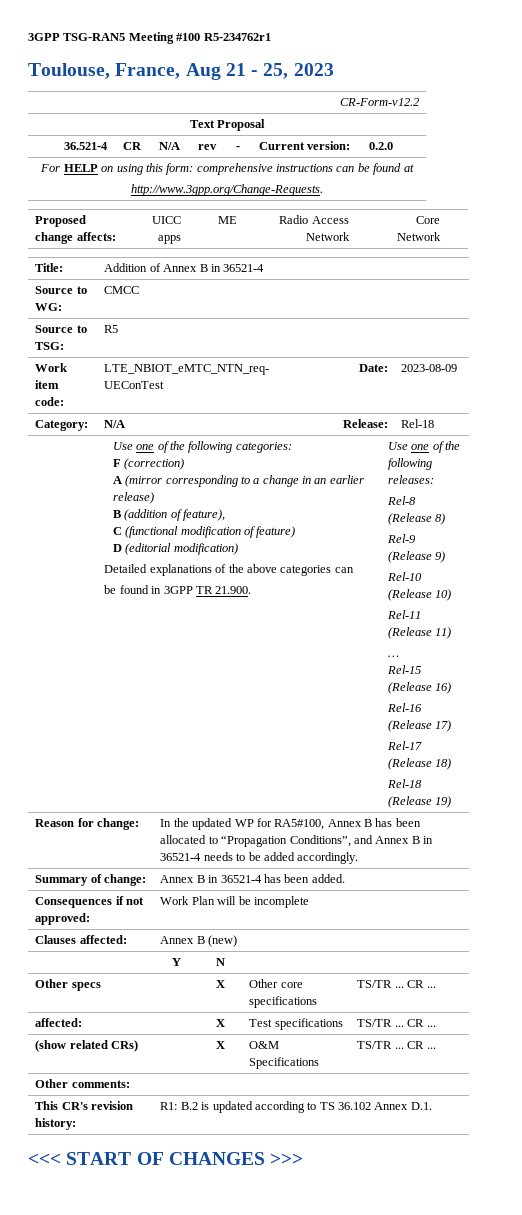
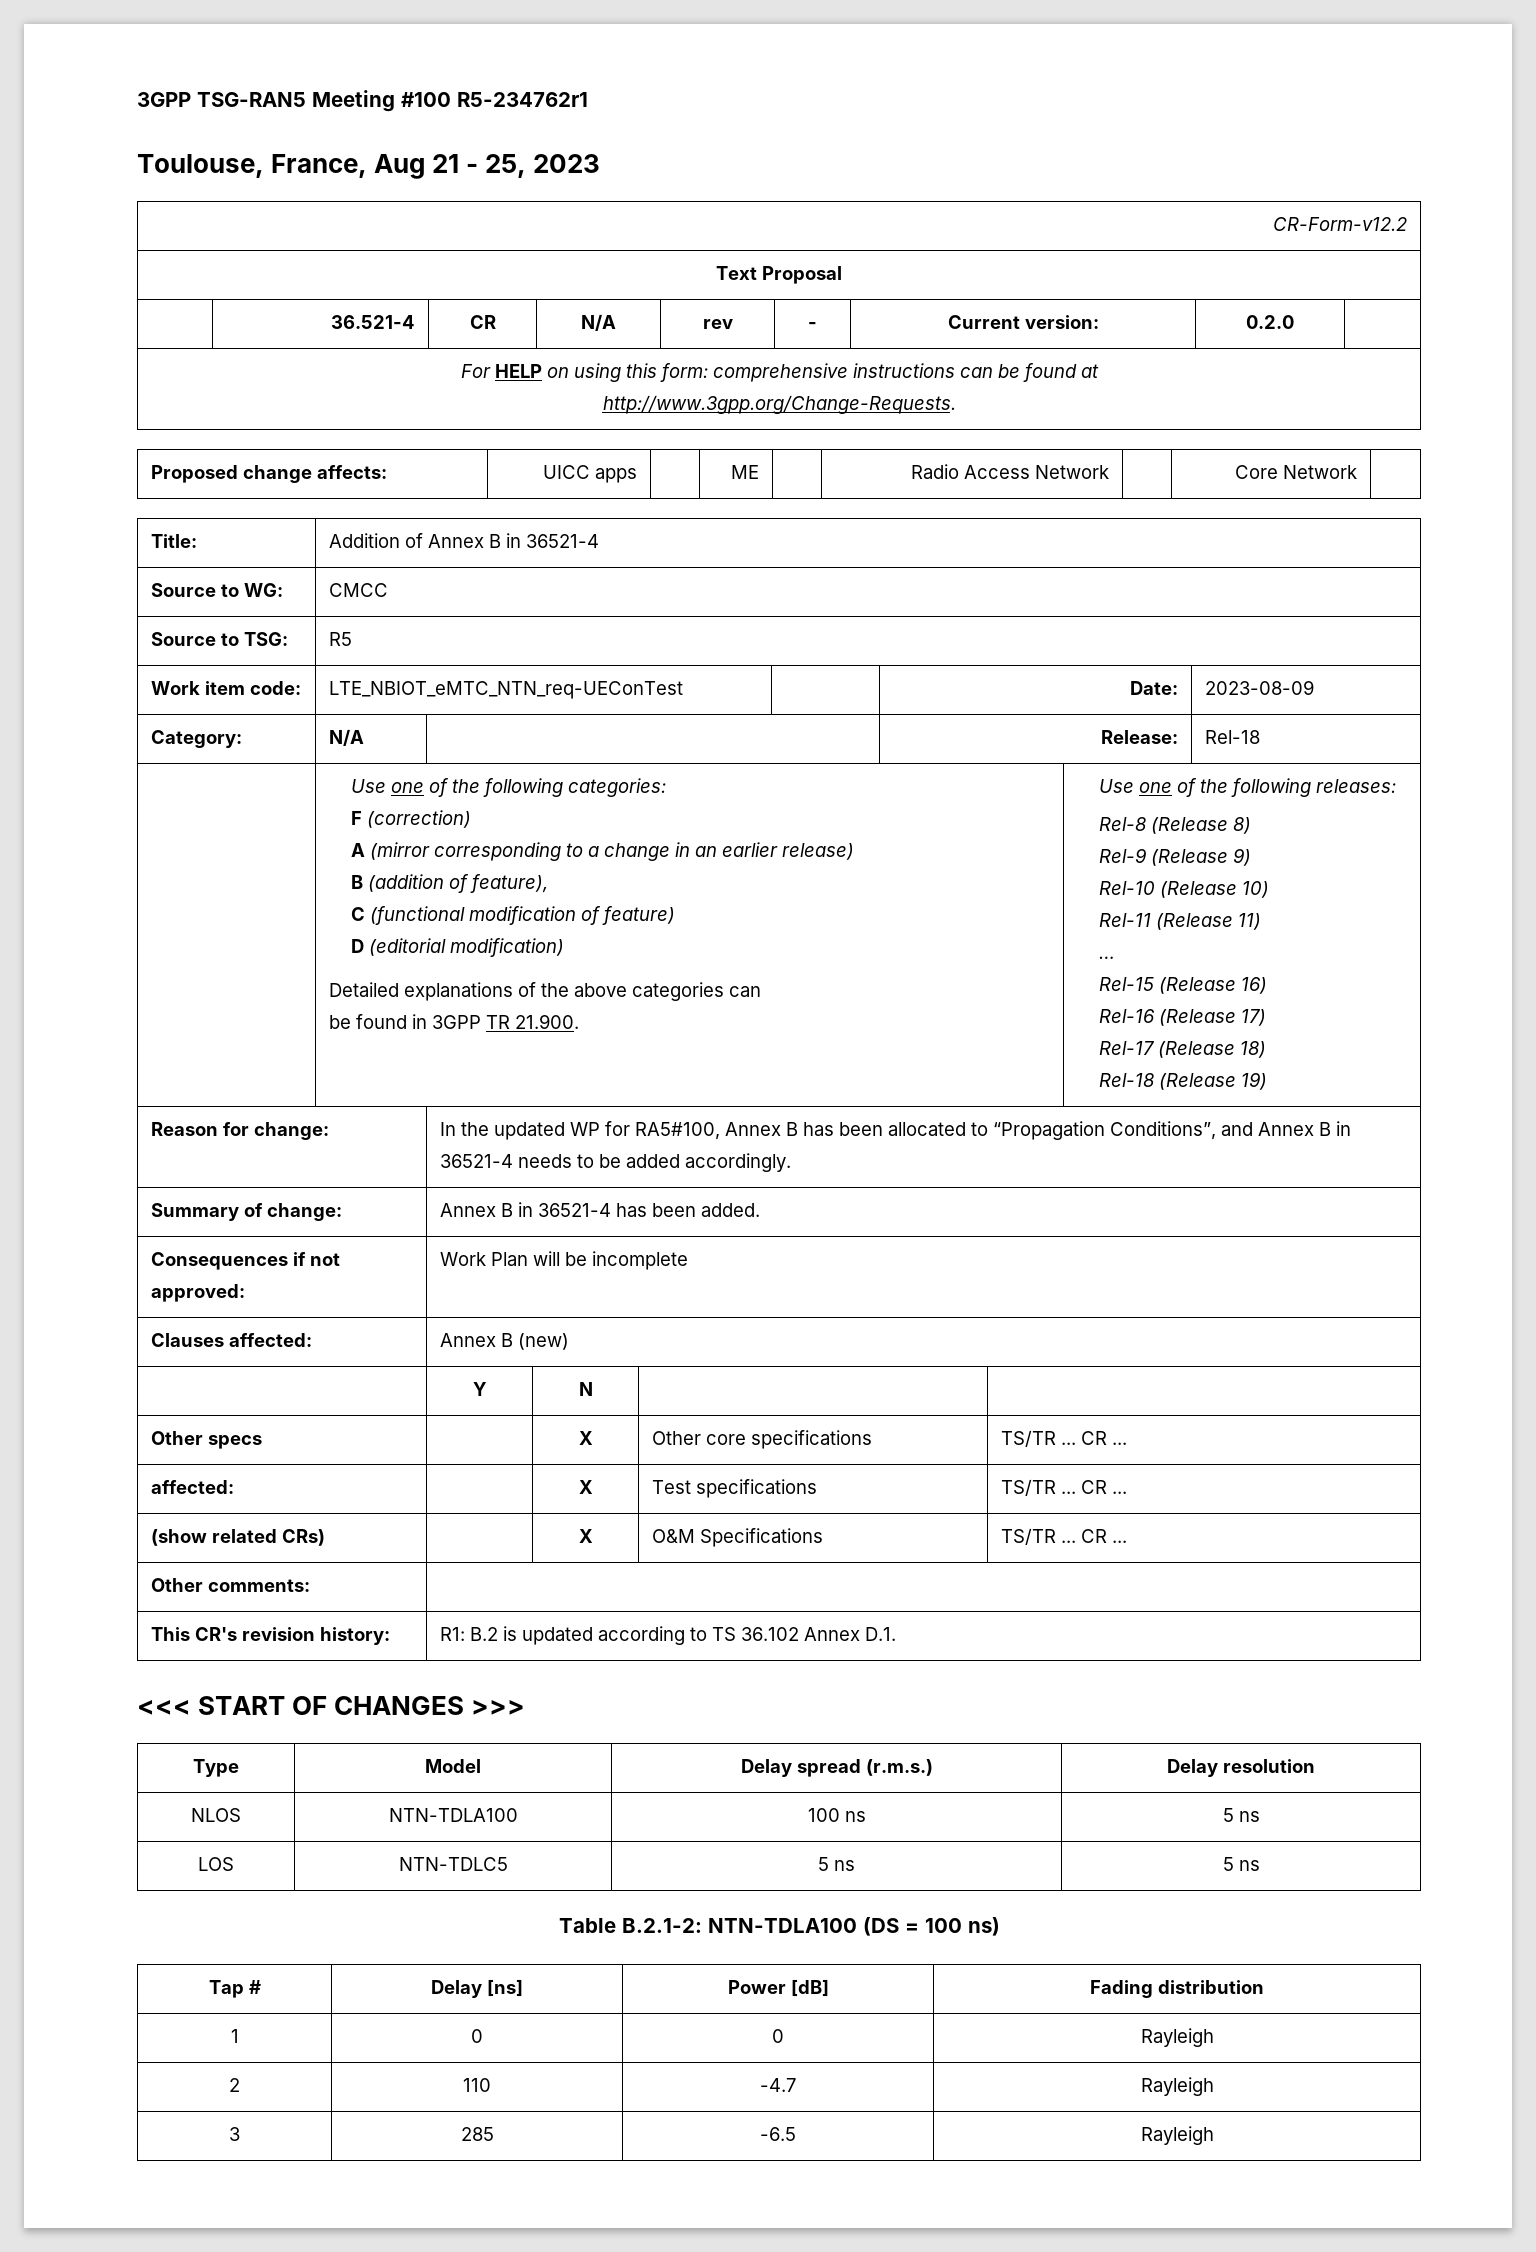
(304, 1159) none -> [193,1759,239,1777] [425,1759,481,1773] [740,1759,933,1777] [1167,1759,1315,1777] [191,1808,241,1822] [388,1808,518,1822] [807,1808,866,1822] [1222,1808,1260,1822] [198,1857,234,1871] [398,1857,508,1871] [818,1857,855,1871] [1222,1857,1260,1871] [558,1917,1000,1936] [208,1980,261,1998] [431,1979,523,1998] [727,1979,829,1997] [1090,1980,1264,1998] [230,2029,239,2043] [471,2029,483,2043] [772,2029,784,2043] [1140,2028,1214,2047] [229,2078,240,2092] [463,2078,491,2092] [760,2078,796,2092] [1140,2077,1214,2096] [229,2127,240,2141] [460,2127,494,2141] [760,2127,796,2141] [1140,2126,1214,2145] // Type | Model | Delay spread (r.m.s.) | Delay resolution // NLOS | NTN-TDLA100 | 100 ns | 5 ns // LOS | NTN-TDLC5 | 5 ns | 5 ns // Table B.2.1-2: NTN-TDLA100 (DS = 100 ns) // Tap # | Delay [ns] | Power [dB] | Fading distribution // 1 | 0 | 0 | Rayleigh // 2 | 110 | -4.7 | Rayleigh // 3 | 285 | -6.5 | Rayleigh

